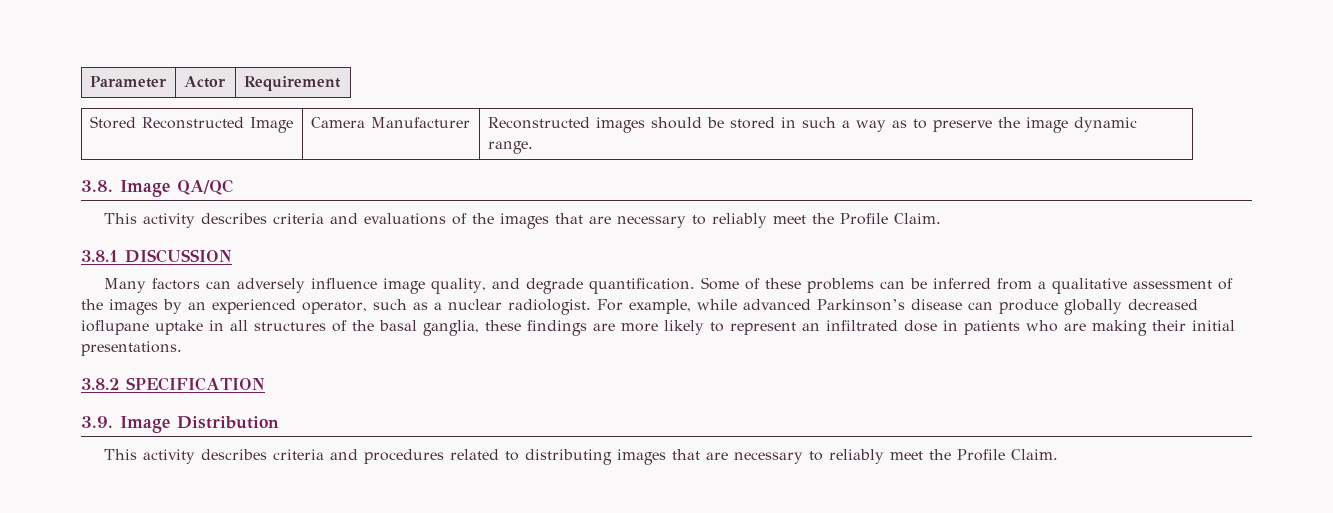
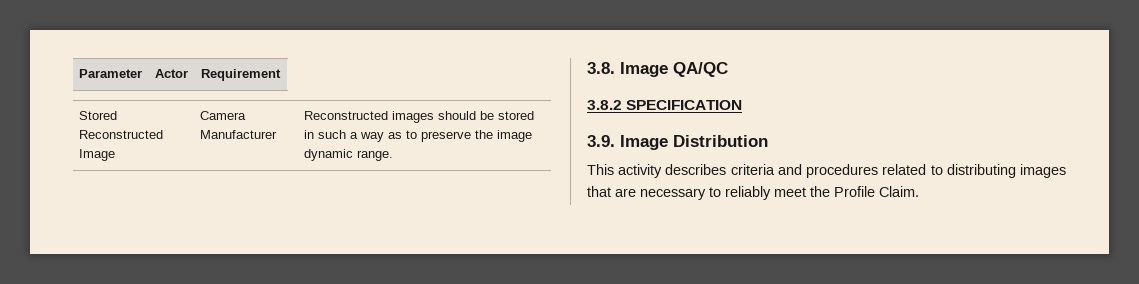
[103,213,941,229] [81,249,232,263] [103,277,1233,294] [81,299,1198,315] [81,320,1235,336] [81,341,182,356] // This activity describes criteria and evaluations of the images that are necessary to reliably meet the Profile Claim. // 3.8.1 DISCUSSION // Many factors can adversely influence image quality, and degrade quantification. Some of these problems can be inferred from a qualitative assessment of the images by an experienced operator, such as a nuclear radiologist. For example, while advanced Parkinson’s disease can produce globally decreased ioflupane uptake in all structures of the basal ganglia, these findings are more likely to represent an infiltrated dose in patients who are making their initial presentations. -> (728, 69) none

